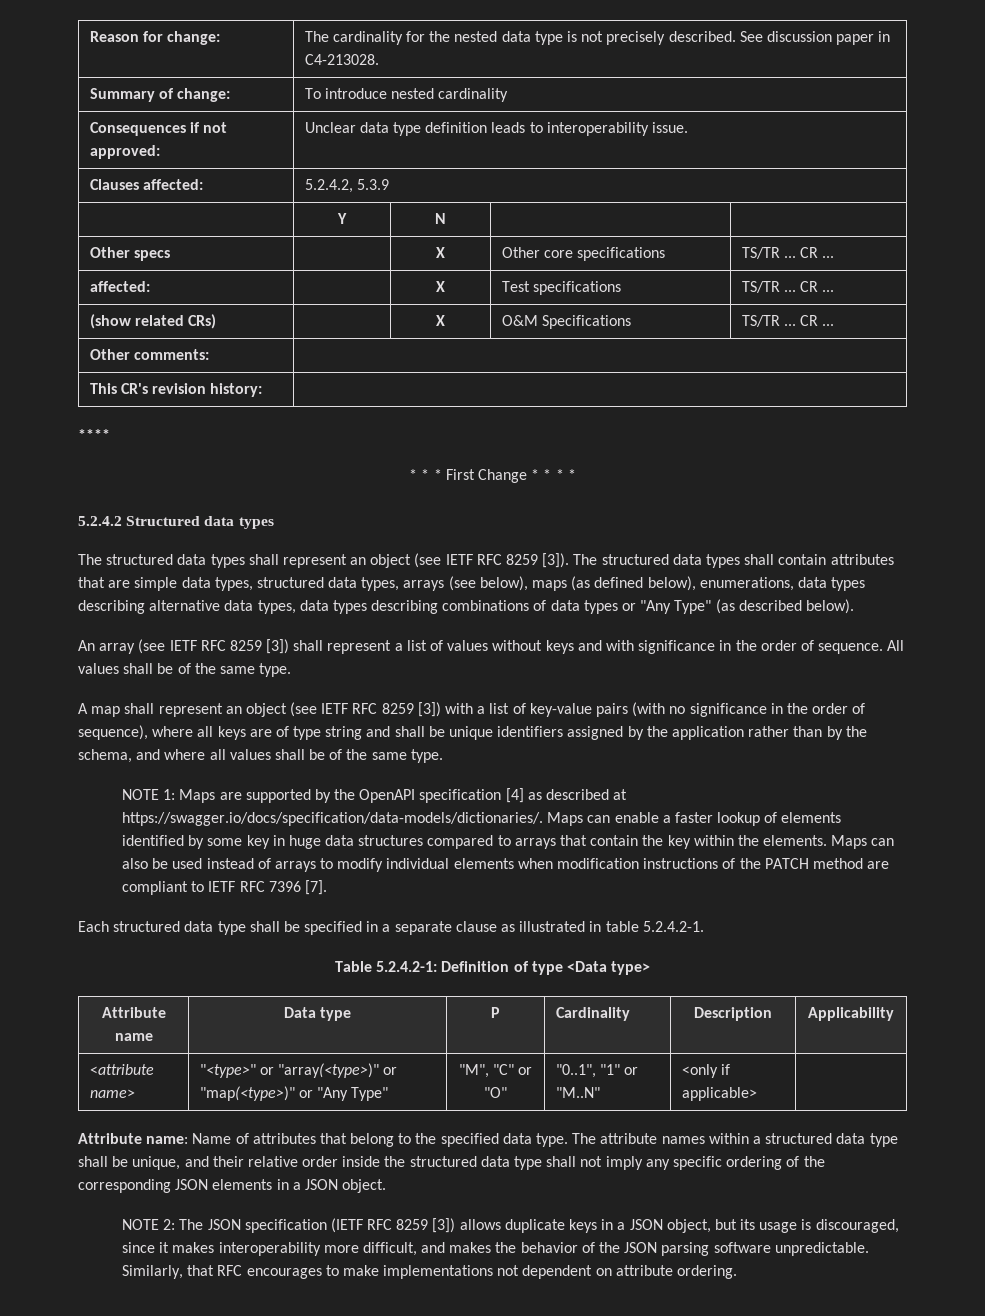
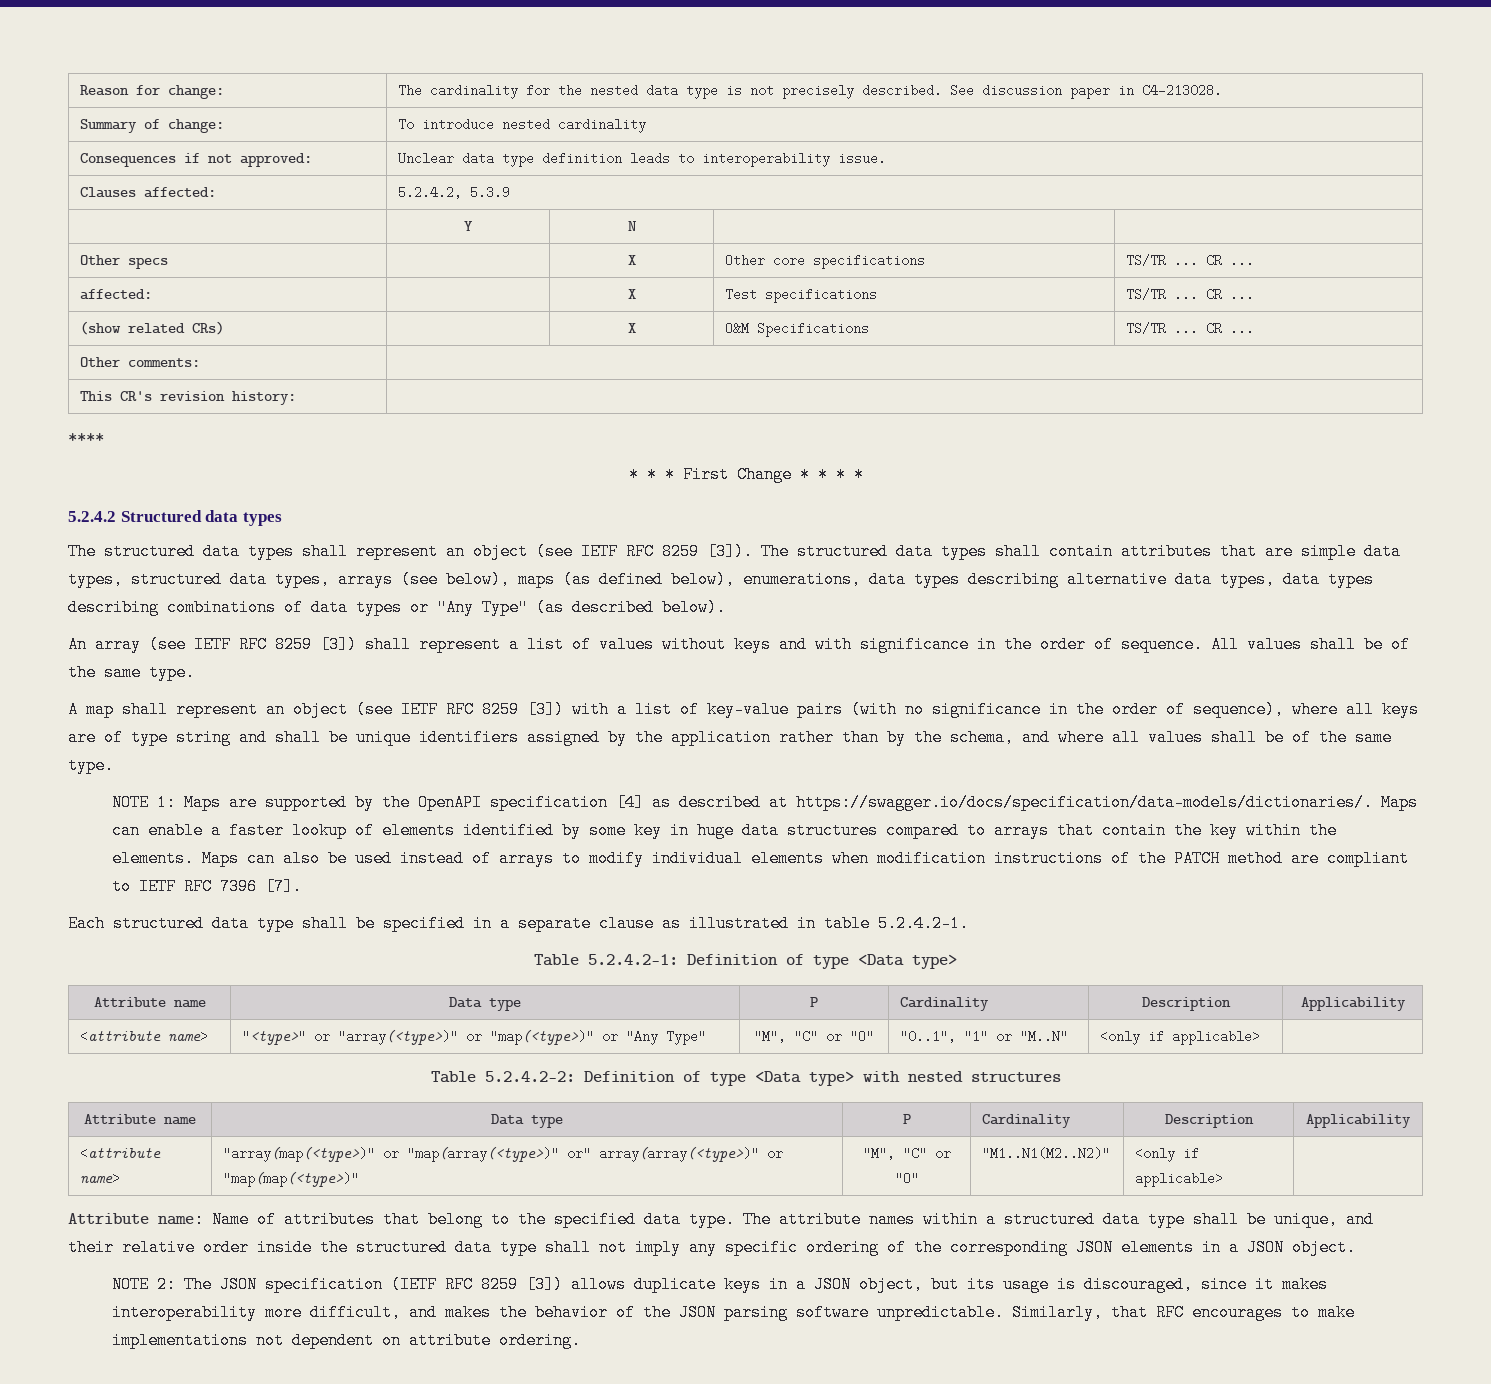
(757, 1094) none -> [430,1071,1061,1086] [84,1114,196,1125] [491,1114,563,1128] [902,1114,911,1124] [981,1114,1071,1128] [1164,1114,1254,1128] [1306,1114,1411,1128] [79,1147,161,1160] [79,1172,120,1185] [222,1146,783,1162] [222,1171,359,1187] [862,1147,951,1160] [894,1172,919,1185] [981,1147,1110,1160] [1134,1147,1199,1162] [1134,1172,1223,1187] // Table 5.2.4.2-2: Definition of type <Data type> with nested structures // Attribute name | Data type | P | Cardinality | Description | Applicability // <attribute name> | "array(map(<type>)" or "map(array(<type>)" or" array(array(<type>)" or "map(map(<type>)" | "M", "C" or "O" | "M1..N1(M2..N2)" | <only if applicable> |

